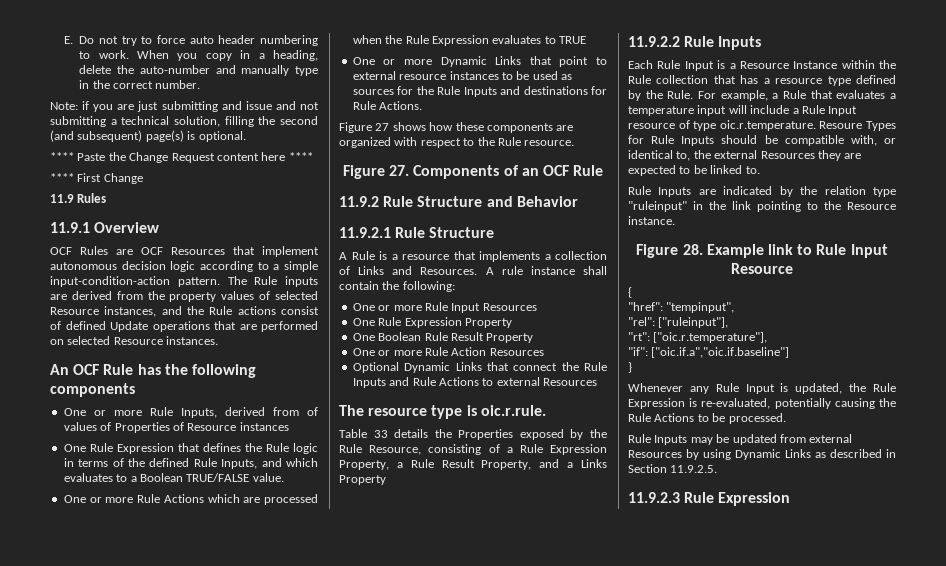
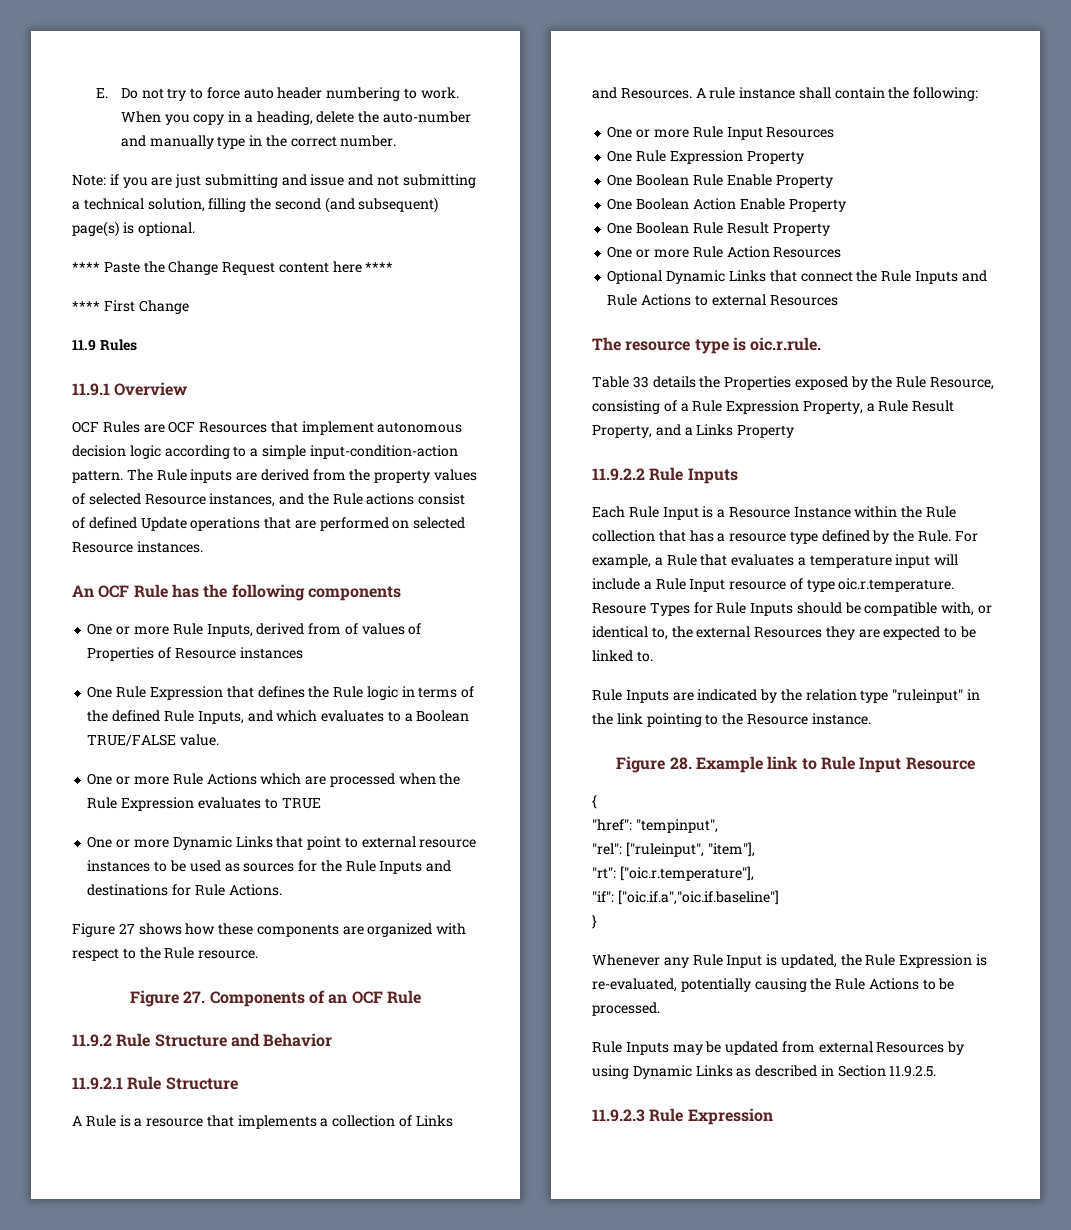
(512, 323) none -> [607,174,833,188] [607,198,846,212] // One Boolean Rule Enable Property // One Boolean Action Enable Property
[658,317,729,328] ["ruleinput"], -> [625,842,755,857] ["ruleinput", "item"],

